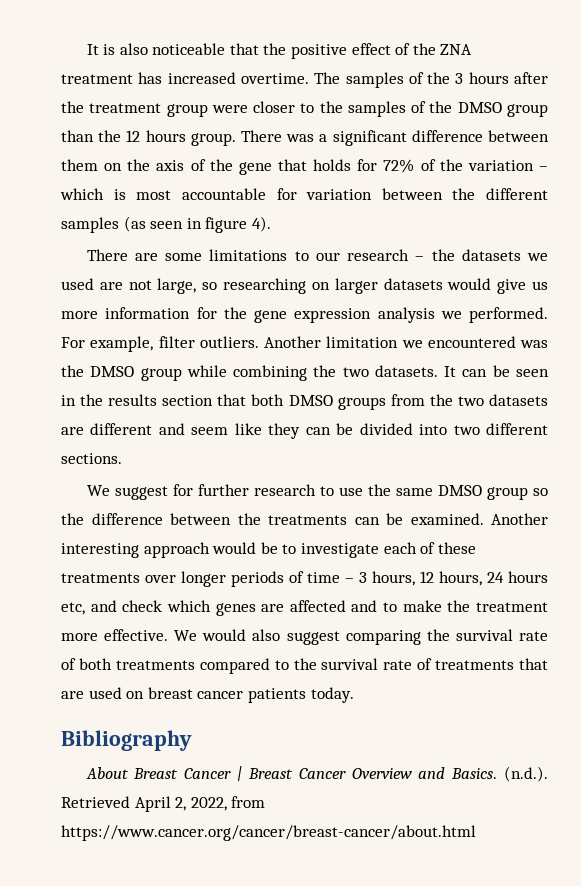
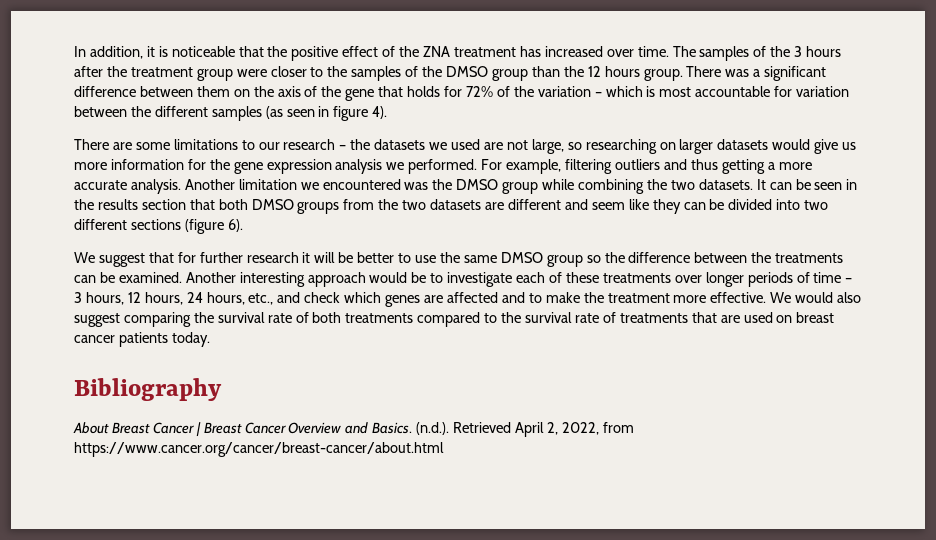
[86,43,148,55] It is also -> [74,46,168,59] In addition, it is
[240,73,309,84] overtime. -> [606,46,669,57] over time.
[158,336,259,348] filter outliers. -> [565,159,812,174] [74,179,181,194] filtering outliers and thus getting a more accurate analysis.
[61,453,122,464] sections. -> [130,219,243,234] sections (figure 6).
(168, 493) none -> [148,252,174,263] that
(316, 490) none -> [302,252,395,263] it will be better
[508,571,548,583] [61,602,85,615] hours etc, -> [206,292,274,305] hours, etc.,

